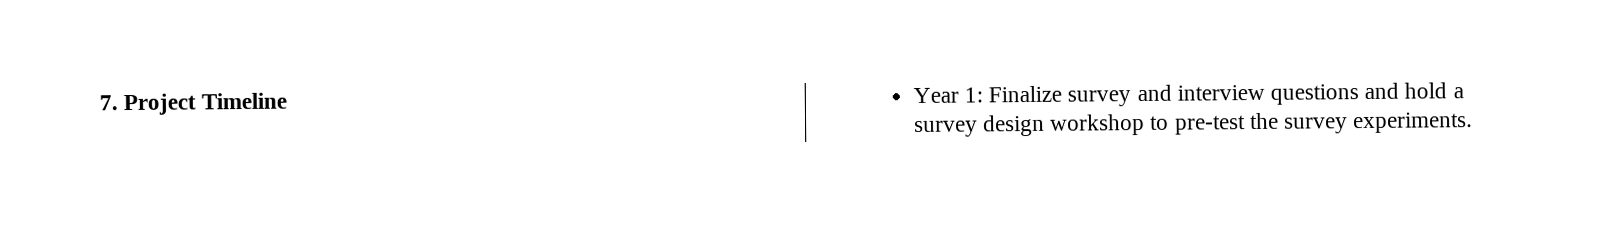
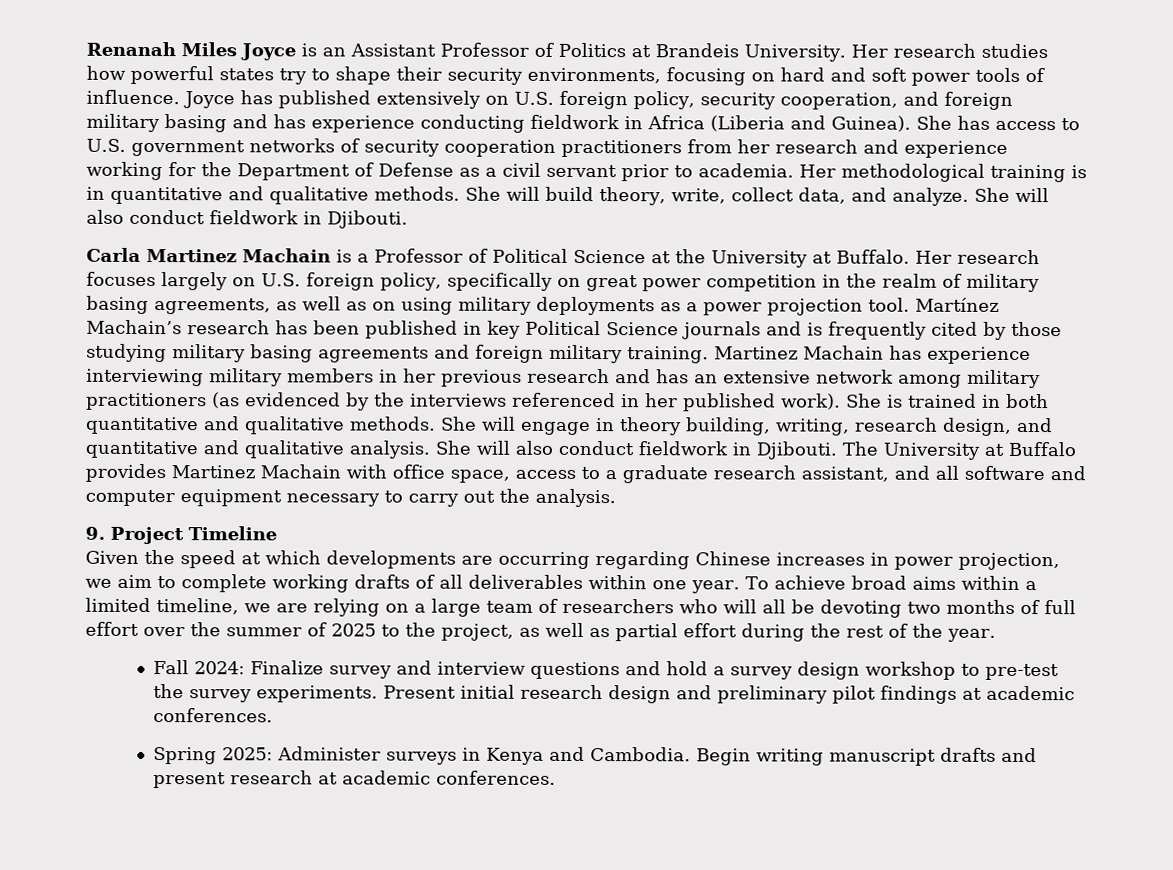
[99,92,288,116] [912,87,983,104] 7. Project Timeline // Year 1: -> [86,41,1048,62] [86,65,1045,86] [86,89,1013,110] [86,113,1080,133] [86,138,1008,158] [86,161,1087,183] [86,186,1049,206] [86,209,408,229] [86,247,1040,268] [86,271,1040,293] [86,295,999,316] [86,319,1062,340] [86,343,1031,365] [86,368,1041,389] [86,392,1049,412] [86,416,1053,436] [85,440,1076,460] [85,463,1086,484] [85,488,616,508] [85,526,277,545] [85,549,1060,571] [85,574,1037,594] [85,597,1076,618] [85,621,996,642] [153,660,246,675] Renanah Miles Joyce is an Assistant Professor of Politics at Brandeis University. Her research studies how powerful states try to shape their security environments, focusing on hard and soft power tools of influence. Joyce has published extensively on U.S. foreign policy, security cooperation, and foreign military basing and has experience conducting fieldwork in Africa (Liberia and Guinea). She has access to U.S. government networks of security cooperation practitioners from her research and experience working for the Department of Defense as a civil servant prior to academia. Her methodological training is in quantitative and qualitative methods. She will build theory, write, collect data, and analyze. She will also conduct fieldwork in Djibouti. // Carla Martinez Machain is a Professor of Political Science at the University at Buffalo. Her research focuses largely on U.S. foreign policy, specifically on great power competition in the realm of military basing agreements, as well as on using military deployments as a power projection tool. Martínez Machain’s research has been published in key Political Science journals and is frequently cited by those studying military basing agreements and foreign military training. Martinez Machain has experience interviewing military members in her previous research and has an extensive network among military practitioners (as evidenced by the interviews referenced in her published work). She is trained in both quantitative and qualitative methods. She will engage in theory building, writing, research design, and quantitative and qualitative analysis. She will also conduct fieldwork in Djibouti. The University at Buffalo provides Martinez Machain with office space, access to a graduate research assistant, and all software and computer equipment necessary to carry out the analysis. // 9. Project Timeline // Given the speed at which developments are occurring regarding Chinese increases in power projection, we aim to complete working drafts of all deliverables within one year. To achieve broad aims within a limited timeline, we are relying on a large team of researchers who will all be devoting two months of full effort over the summer of 2025 to the project, as well as partial effort during the rest of the year. // Fall 2024:
(1474, 123) none -> [383,684,1076,704] [153,708,274,723] [153,746,1038,766] [153,770,557,789] Present initial research design and preliminary pilot findings at academic conferences. // Spring 2025: Administer surveys in Kenya and Cambodia. Begin writing manuscript drafts and present research at academic conferences.

